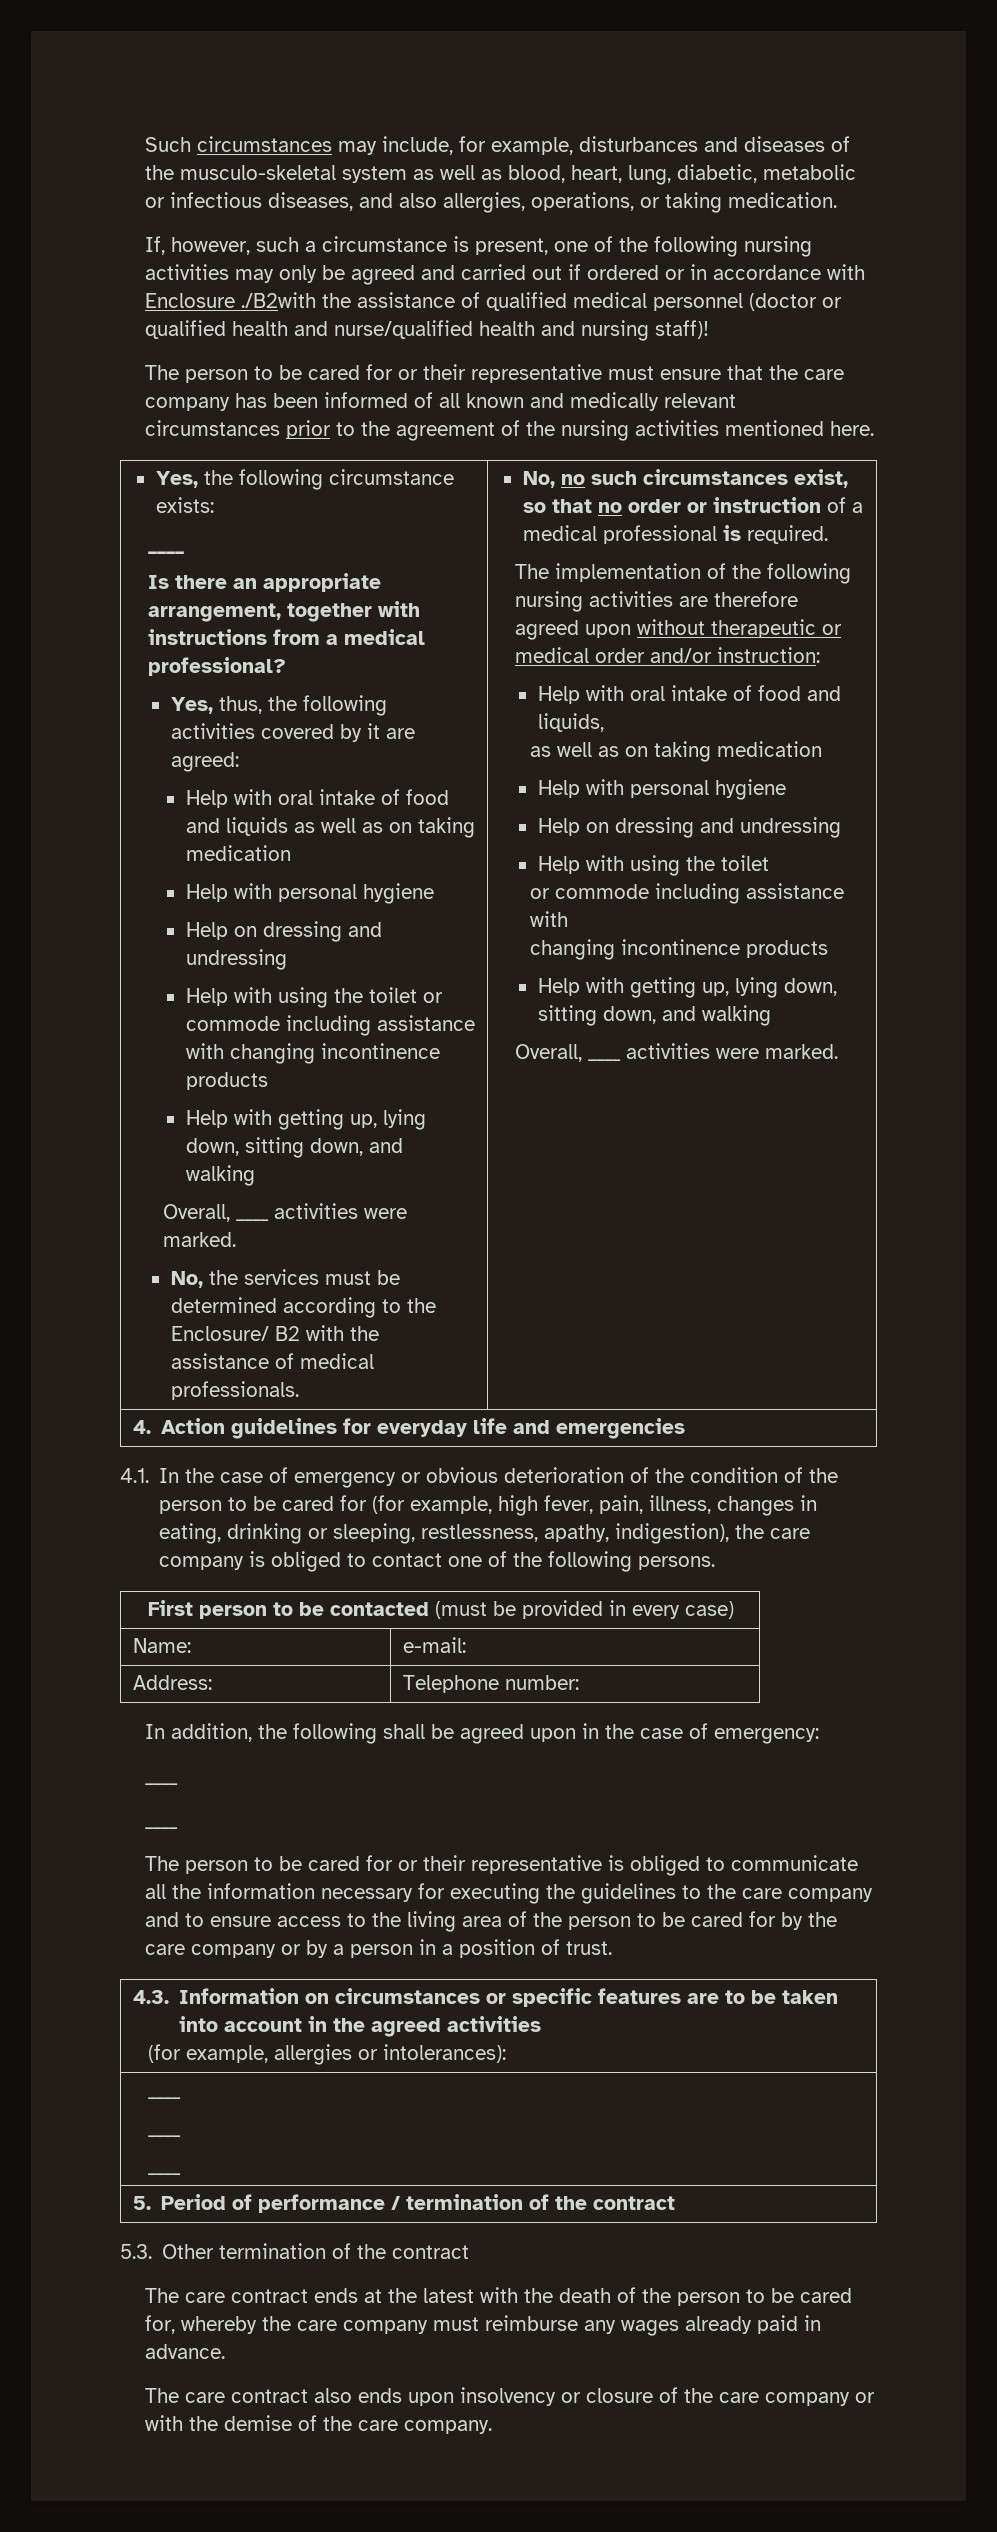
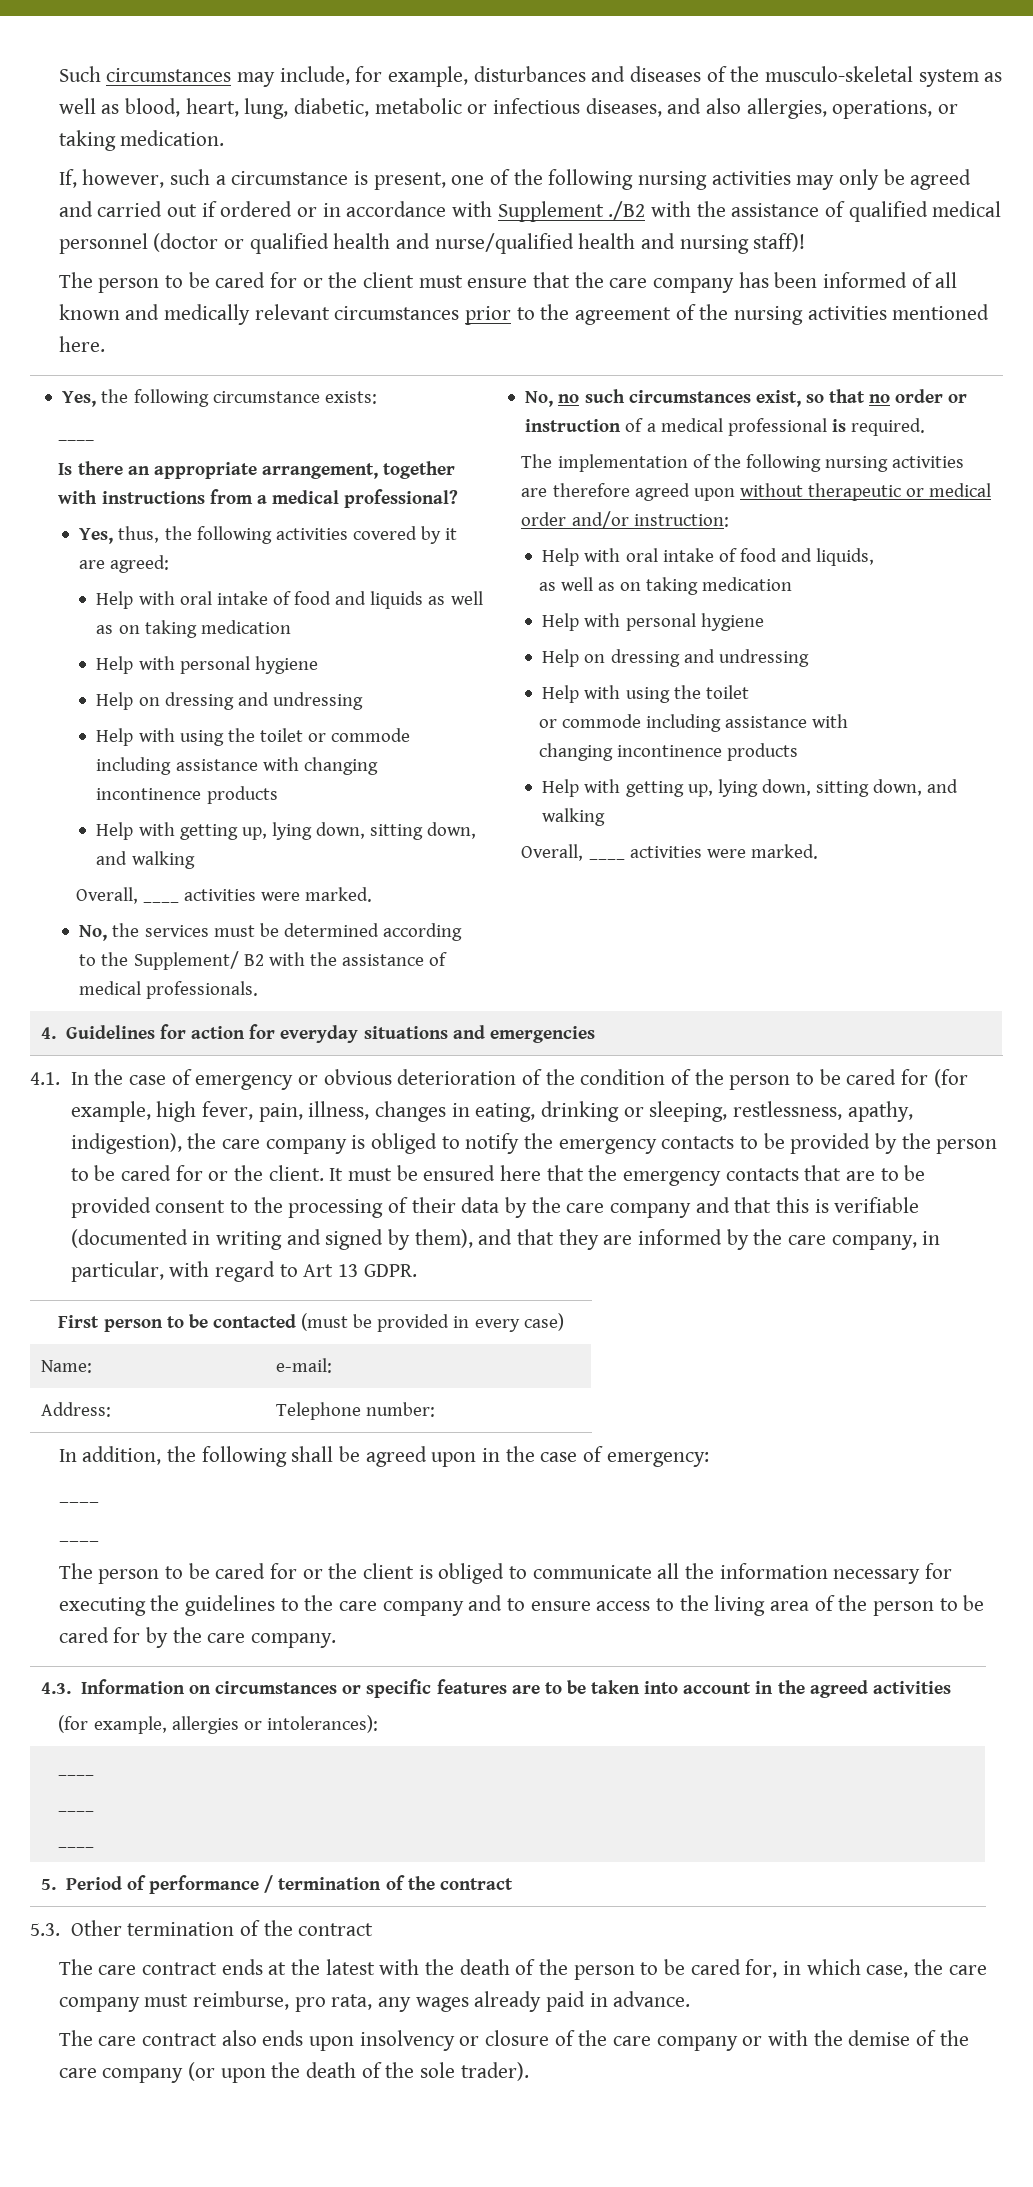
[145,292,317,308] Enclosure ./B2with -> [497,201,691,222] Supplement ./B2 with
[423,364,603,383] their representative -> [328,272,414,288] the client
[170,1326,269,1341] Enclosure/ -> [133,951,239,970] Supplement/
[161,1418,338,1439] Action guidelines -> [65,1024,246,1039] Guidelines for action
[473,1418,508,1434] life -> [363,1026,448,1039] situations
[372,1551,716,1572] contact one of the following persons. -> [465,1133,998,1154] [70,1165,926,1186] [70,1197,920,1218] [70,1229,941,1250] [70,1261,417,1282] notify the emergency contacts to be provided by the person to be cared for or the client. It must be ensured here that the emergency contacts that are to be provided consent to the processing of their data by the care company and that this is verifiable (documented in writing and signed by them), and that they are informed by the care company, in particular, with regard to Art 13 GDPR.
[423,1855,603,1874] their representative -> [328,1563,414,1579] the client
[191,1939,613,1958] company or by a person in a position of trust. -> [250,1633,336,1648] company.
[181,2316,258,2334] whereby -> [782,1959,909,1978] in which case,
[485,2315,579,2331] reimburse -> [192,1991,373,2012] reimburse, pro rata,
[404,2420,493,2434] company. -> [102,2062,529,2083] company (or upon the death of the sole trader).

